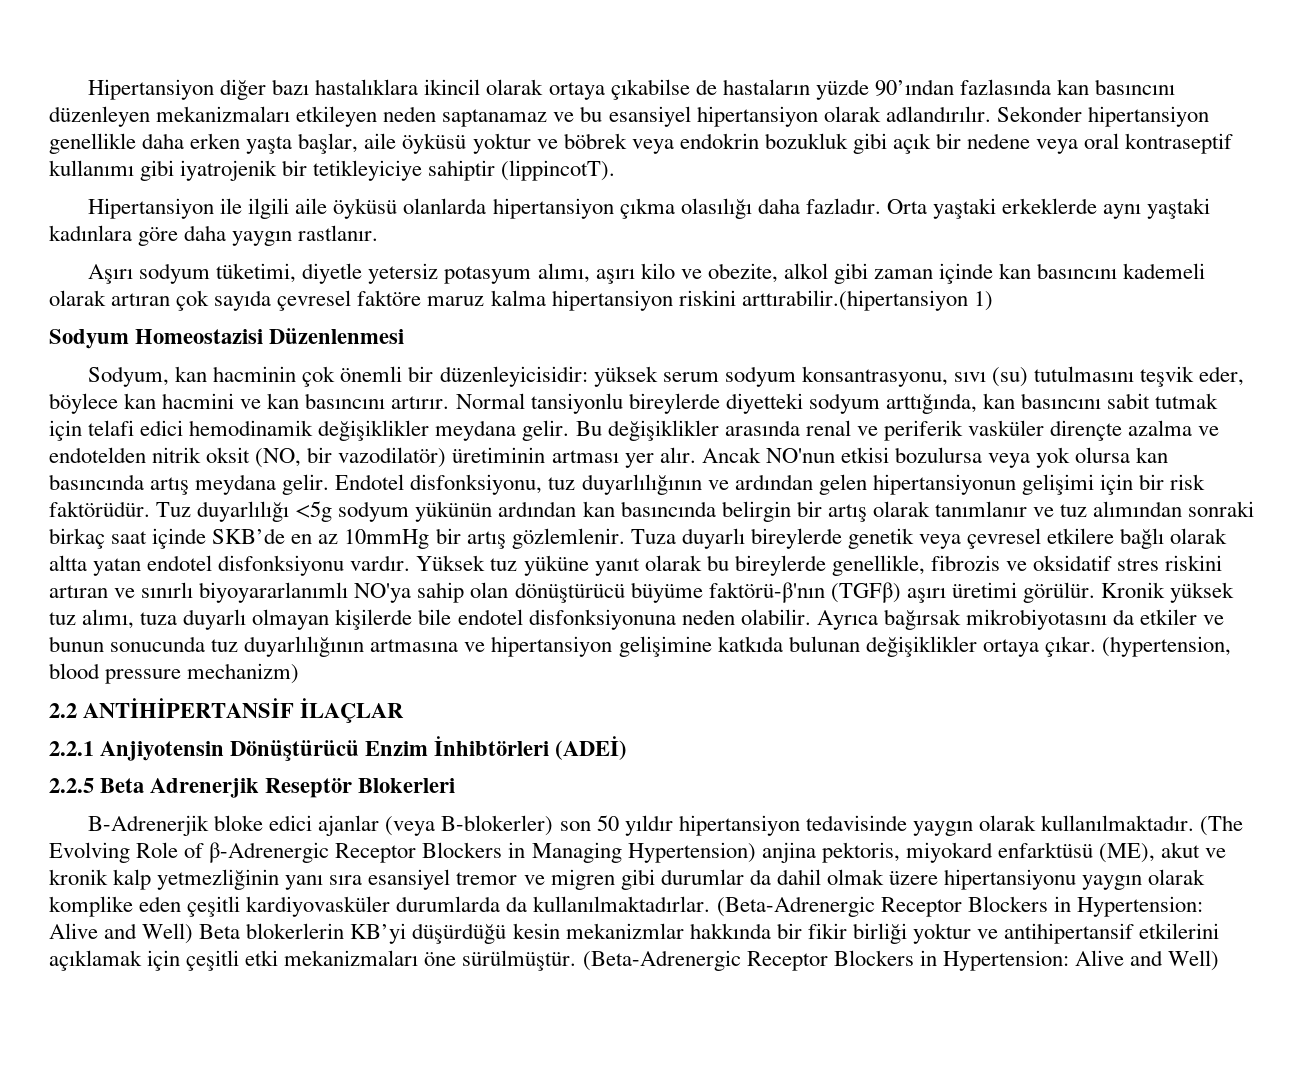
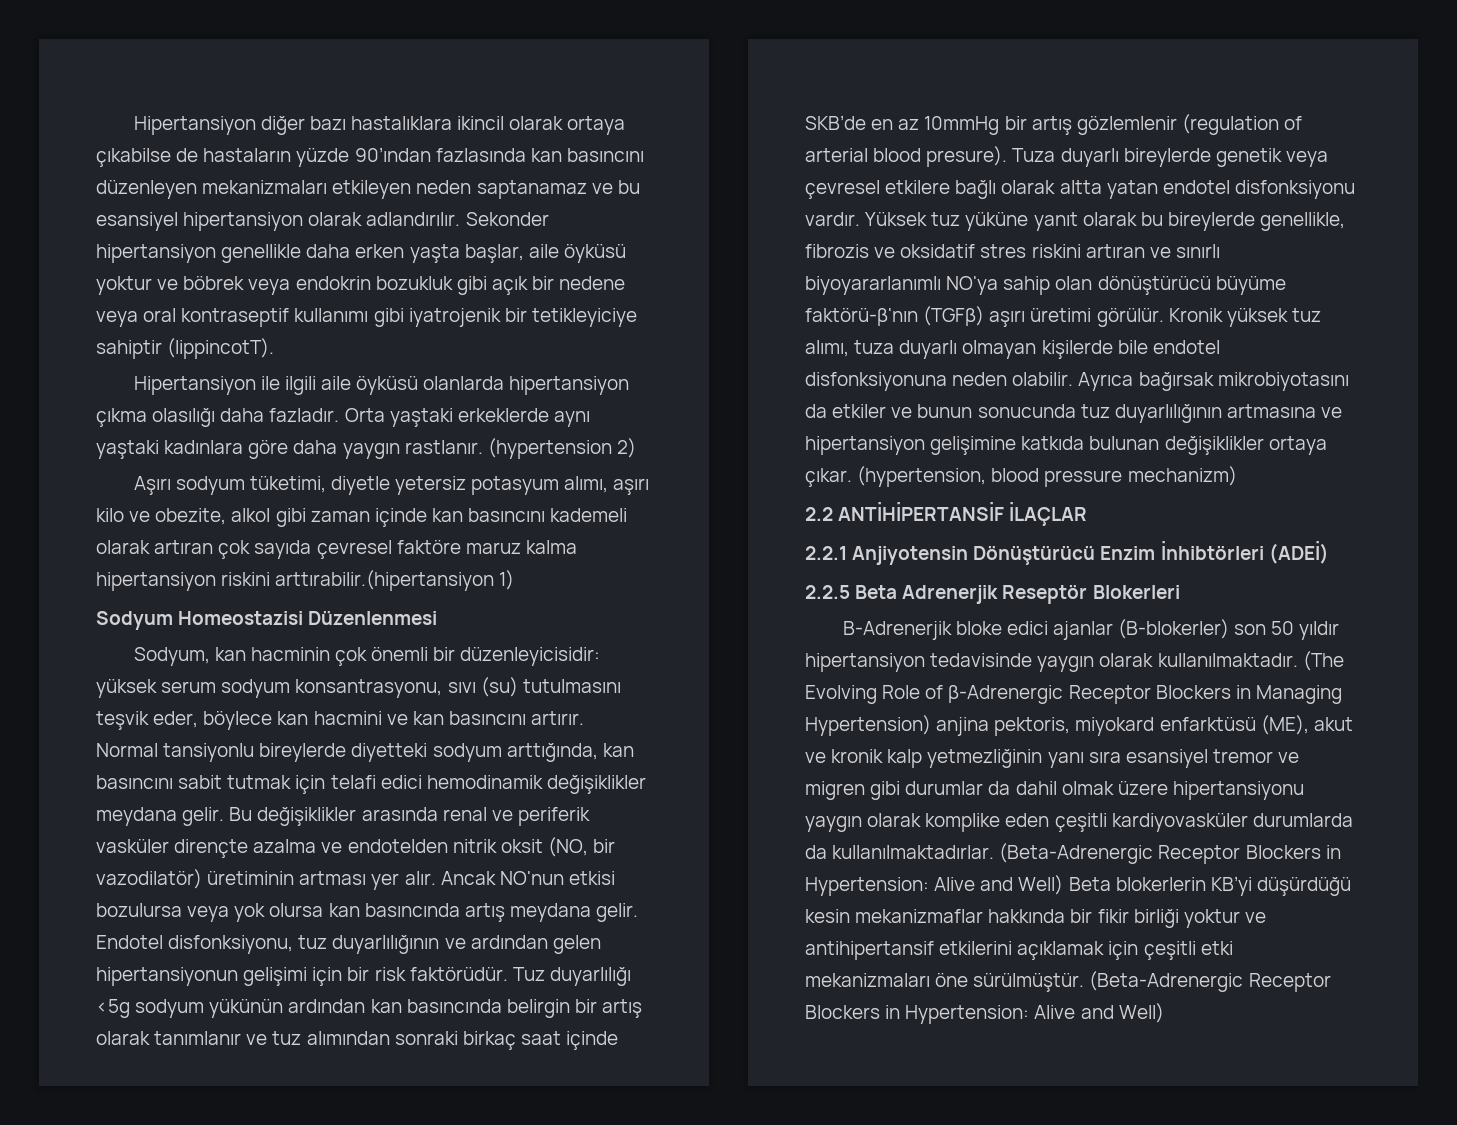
(379, 233) none -> [487,438,636,459] (hypertension 2)
[511,528,625,549] gözlemlenir. -> [1076,114,1303,135] [805,146,1008,167] gözlemlenir (regulation of arterial blood presure).
[385,815,554,836] (veya B-blokerler) -> [1118,619,1230,639] (B-blokerler)
[565,923,684,939] mekanizmlar -> [855,909,984,923] mekanizmaflar

